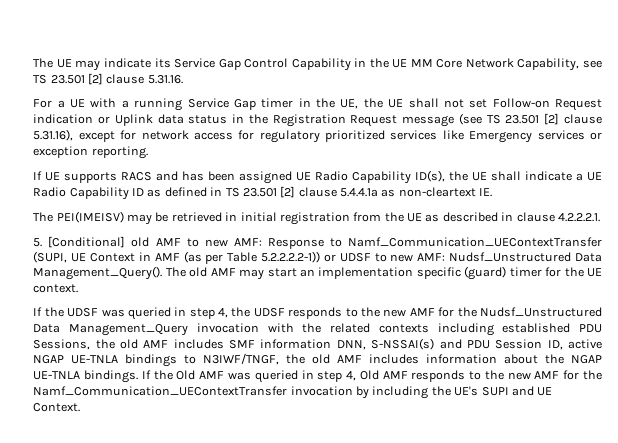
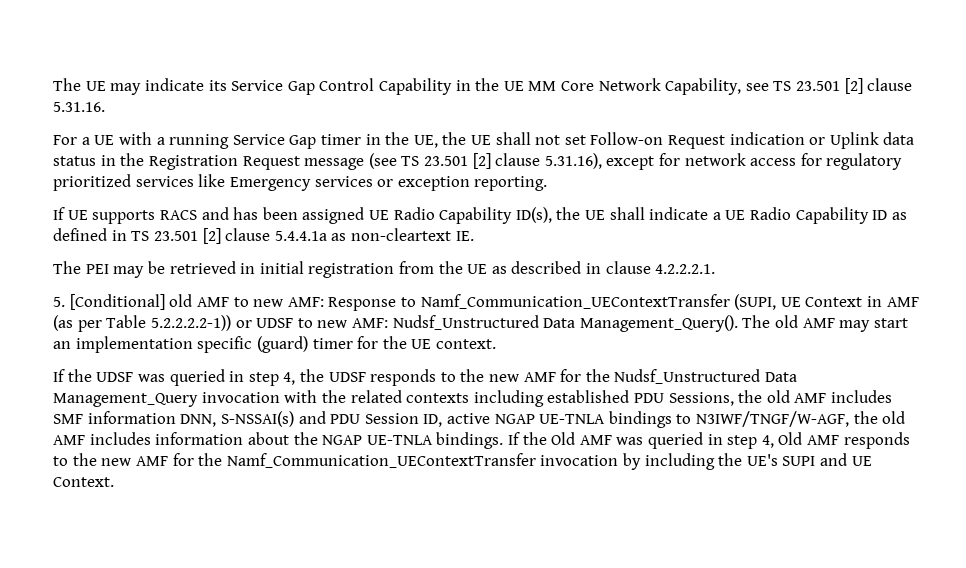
[56,211,124,223] PEI(IMEISV) -> [85,264,109,274] PEI
[203,353,280,365] N3IWF/TNGF, -> [695,411,849,427] N3IWF/TNGF/W-AGF,

